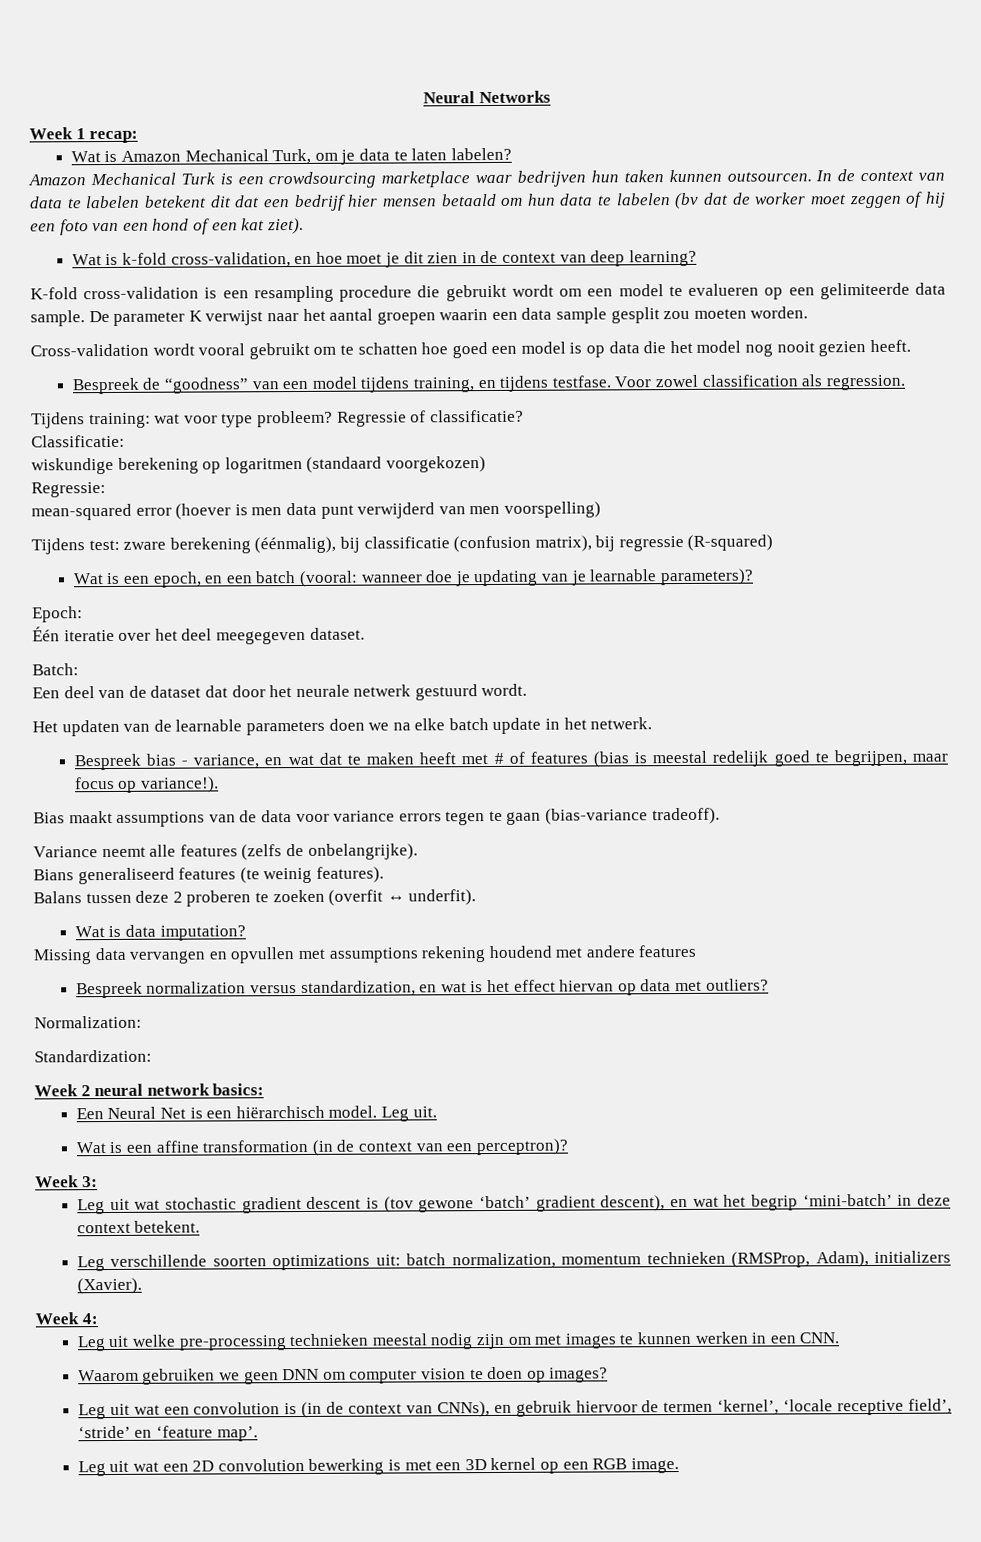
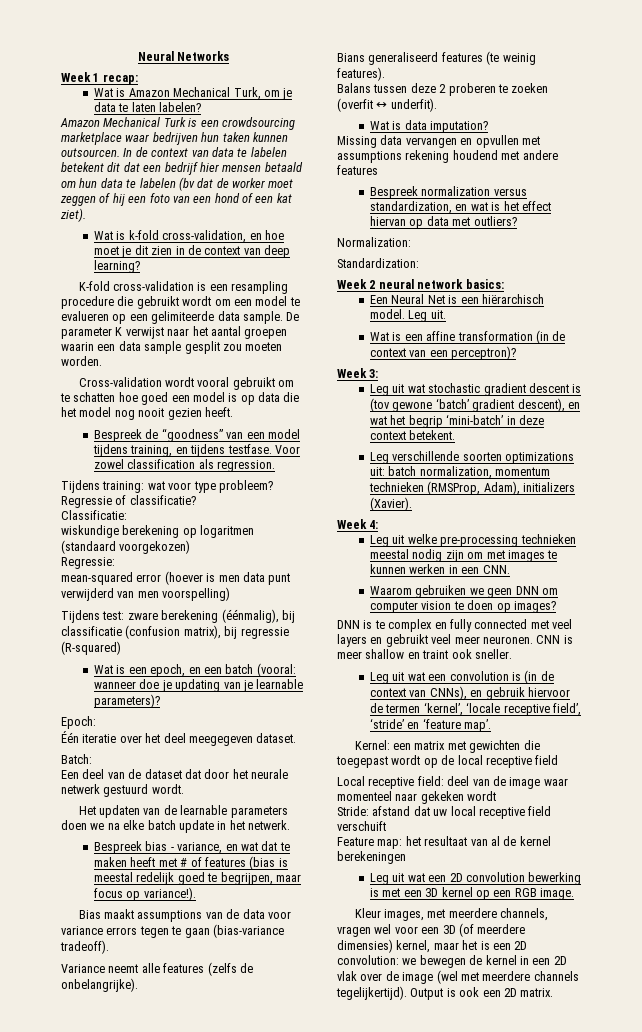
(609, 1375) none -> [337,619,572,632] [337,634,573,647] [337,649,512,659] // DNN is te complex en fully connected met veel layers en gebruikt veel meer neuronen. CNN is meer shallow en traint ook sneller.
(258, 1434) none -> [354,740,540,753] [336,755,559,768] [337,776,568,789] [337,791,497,804] [337,806,552,819] [337,821,386,831] [337,836,551,849] [337,851,406,864] // Kernel: een matrix met gewichten die toegepast wordt op de local receptive field // Local receptive field: deel van de image waar momenteel naar gekeken wordt // Stride: afstand dat uw local receptive field verschuift // Feature map: het resultaat van al de kernel berekeningen
(679, 1466) none -> [354,908,549,921] [337,923,526,937] [337,939,528,953] [337,955,567,968] [337,970,579,984] [336,986,554,1000] // Kleur images, met meerdere channels, vragen wel voor een 3D (of meerdere dimensies) kernel, maar het is een 2D convolution: we bewegen de kernel in een 2D vlak over de image (wel met meerdere channels tegelijkertijd). Output is ook een 2D matrix.

